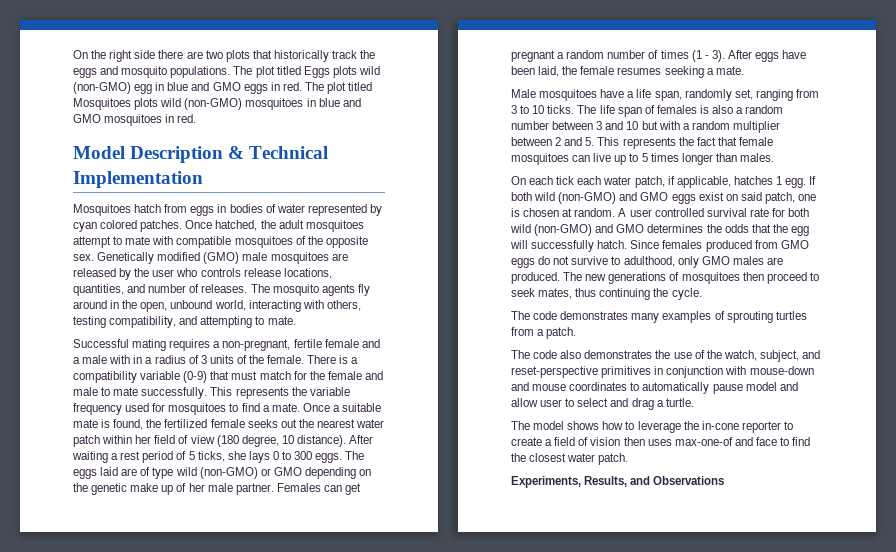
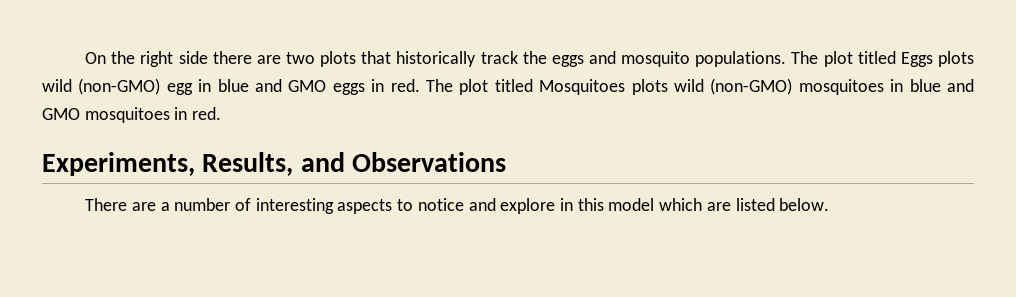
[73,146,329,163] [73,171,203,188] [73,204,382,216] [73,220,364,232] [73,236,368,248] [73,252,348,264] [73,268,332,280] [73,284,370,296] [73,300,361,312] [73,316,296,328] [73,339,380,351] [73,355,359,364] [73,371,383,383] [73,387,350,399] [73,403,382,415] [73,419,385,430] [73,435,374,447] [72,451,365,463] [73,467,372,479] [73,483,362,495] [511,50,807,62] [511,66,744,78] [511,89,819,101] [511,105,784,117] [511,121,780,133] [511,137,773,149] [511,153,774,165] [511,176,817,188] [511,192,817,204] [511,208,810,217] [510,224,809,236] [510,240,809,252] [511,256,783,268] [511,272,819,284] [511,288,702,300] [511,311,807,323] [511,327,577,339] [511,350,821,362] [511,366,814,378] [511,382,798,394] [511,398,694,410] [511,421,793,433] [511,437,811,446] [511,453,629,465] [511,476,725,488] Model Description & Technical Implementation // Mosquitoes hatch from eggs in bodies of water represented by cyan colored patches. Once hatched, the adult mosquitoes attempt to mate with compatible mosquitoes of the opposite sex. Genetically modified (GMO) male mosquitoes are released by the user who controls release locations, quantities, and number of releases. The mosquito agents fly around in the open, unbound world, interacting with others, testing compatibility, and attempting to mate. // Successful mating requires a non-pregnant, fertile female and a male with in a radius of 3 units of the female. There is a compatibility variable (0-9) that must match for the female and male to mate successfully. This represents the variable frequency used for mosquitoes to find a mate. Once a suitable mate is found, the fertilized female seeks out the nearest water patch within her field of view (180 degree, 10 distance). After waiting a rest period of 5 ticks, she lays 0 to 300 eggs. The eggs laid are of type wild (non-GMO) or GMO depending on the genetic make up of her male partner. Females can get pregnant a random number of times (1 - 3). After eggs have been laid, the female resumes seeking a mate. // Male mosquitoes have a life span, randomly set, ranging from 3 to 10 ticks. The life span of females is also a random number between 3 and 10 but with a random multiplier between 2 and 5. This represents the fact that female mosquitoes can live up to 5 times longer than males. // On each tick each water patch, if applicable, hatches 1 egg. If both wild (non-GMO) and GMO eggs exist on said patch, one is chosen at random. A user controlled survival rate for both wild (non-GMO) and GMO determines the odds that the egg will successfully hatch. Since females produced from GMO eggs do not survive to adulthood, only GMO males are produced. The new generations of mosquitoes then proceed to seek mates, thus continuing the cycle. // The code demonstrates many examples of sprouting turtles from a patch. // The code also demonstrates the use of the watch, subject, and reset-perspective primitives in conjunction with mouse-down and mouse coordinates to automatically pause model and allow user to select and drag a turtle. // The model shows how to leverage the in-cone reporter to create a field of vision then uses max-one-of and face to find the closest water patch. // Experiments, Results, and Observations -> [42,152,507,176] [85,198,830,214] Experiments, Results, and Observations // There are a number of interesting aspects to notice and explore in this model which are listed below.

